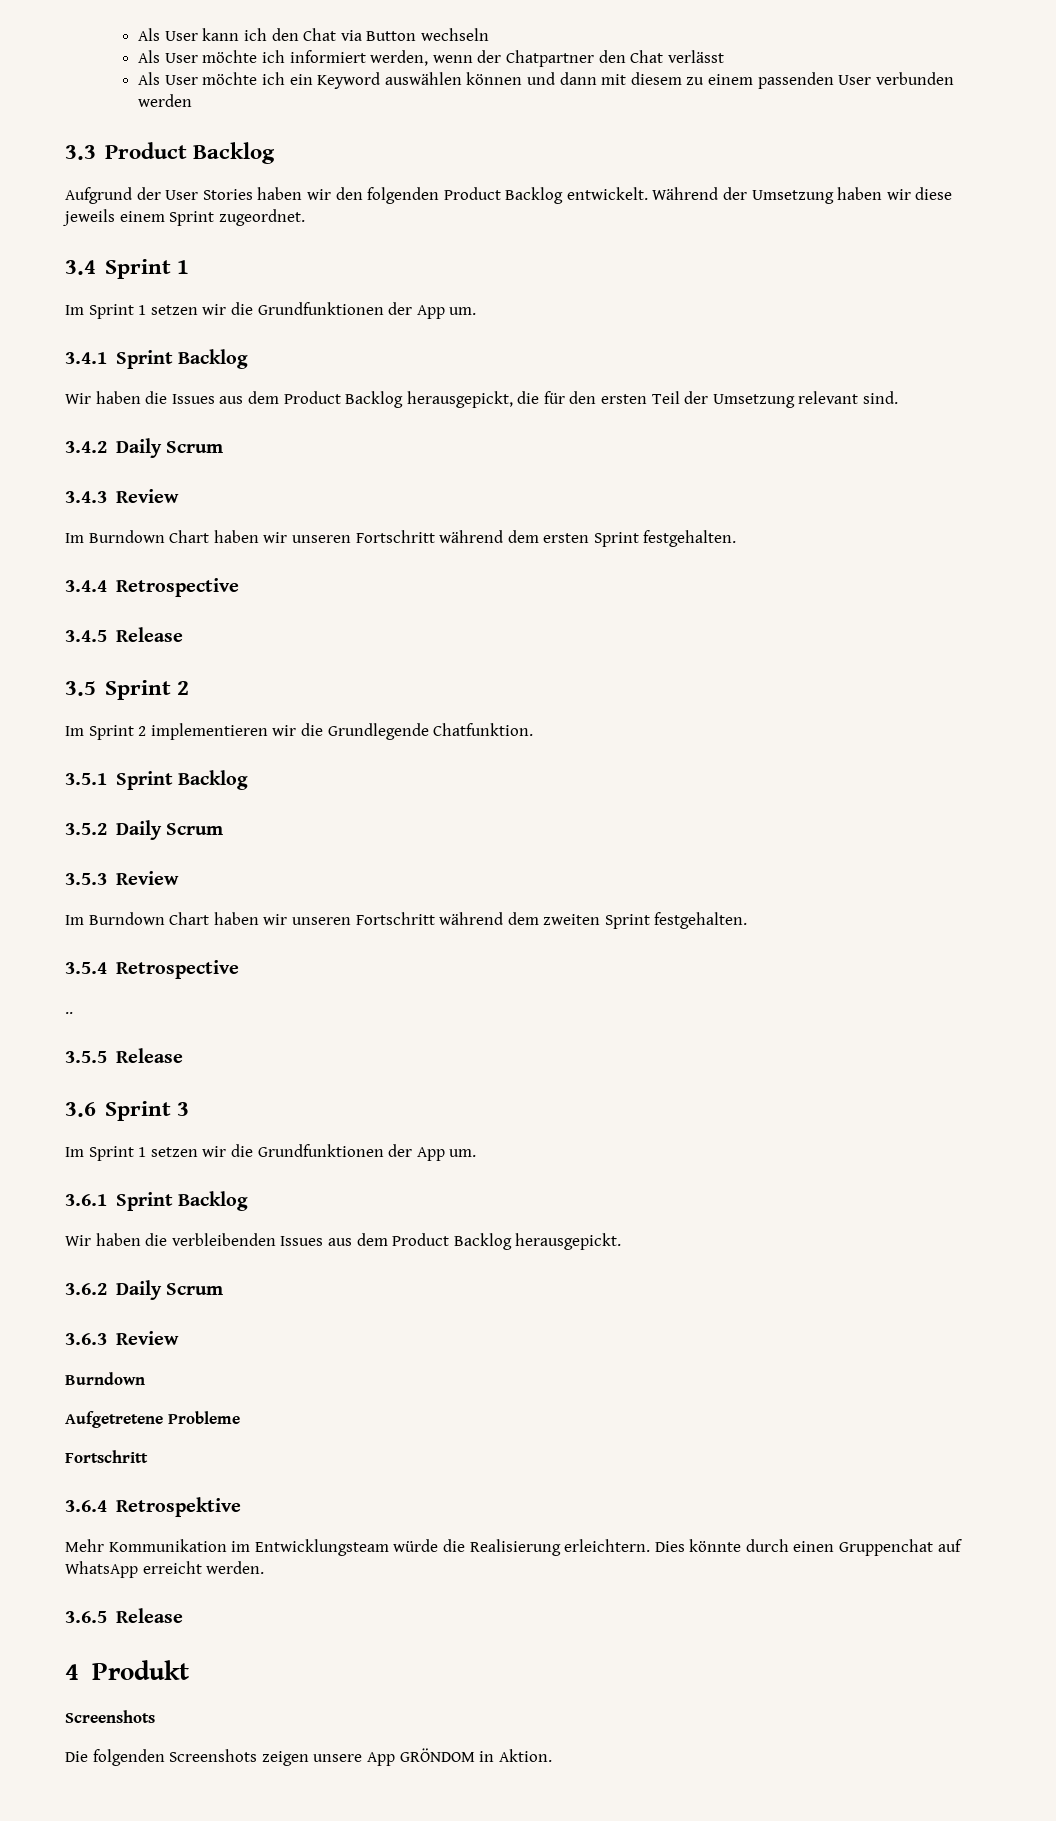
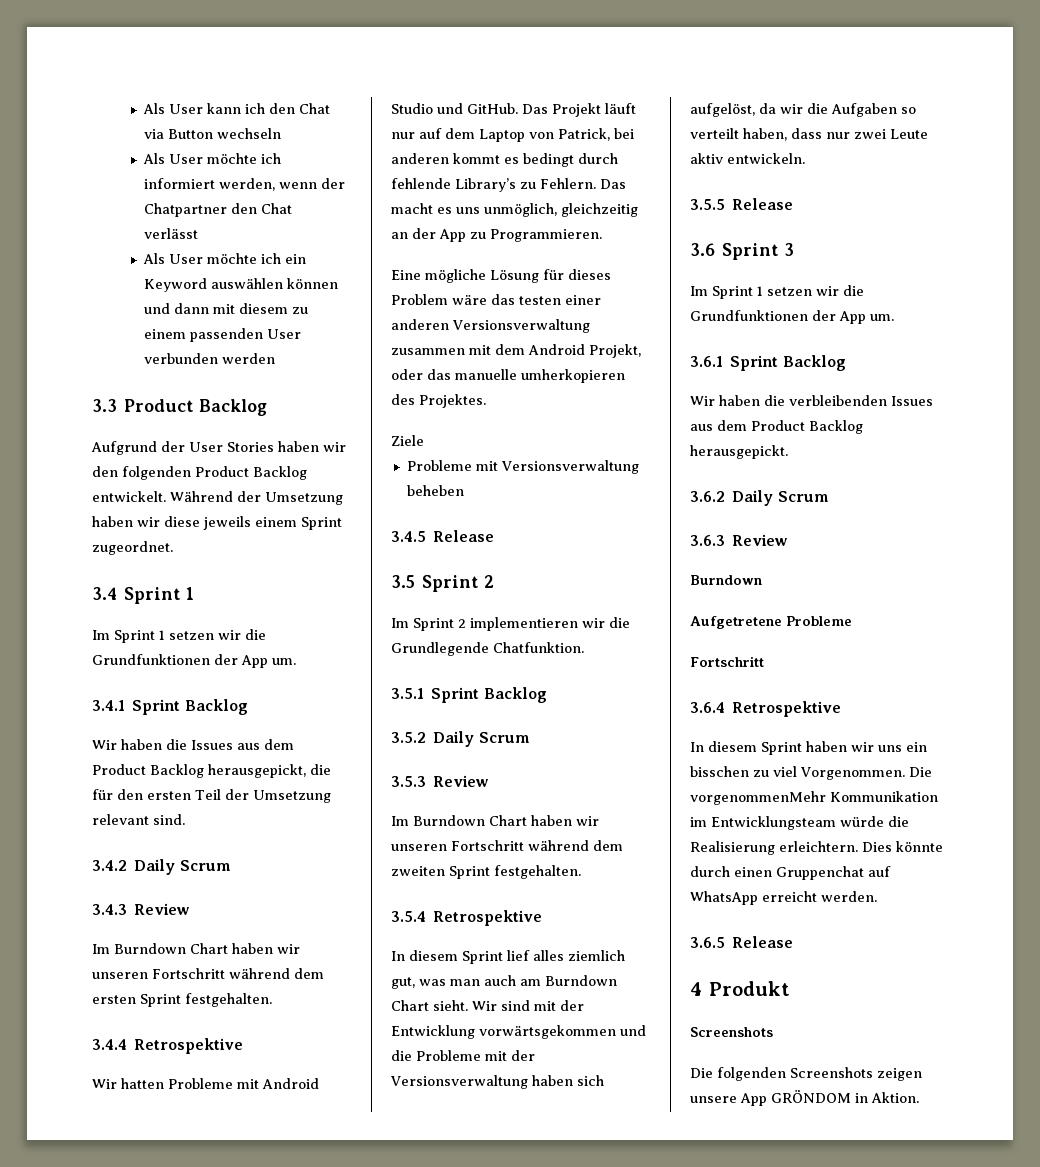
[115,578,239,597] Retrospective -> [134,1038,244,1054] [92,1078,319,1089] [391,103,636,117] [391,128,634,142] [391,153,618,167] [391,178,626,192] [391,203,638,217] [391,228,602,242] [391,269,611,283] [391,294,601,305] [391,319,590,333] [391,344,641,358] [391,369,625,383] [391,394,486,408] [391,435,424,446] [406,460,639,474] [406,485,464,496] Retrospektive // Wir hatten Probleme mit Android Studio und GitHub. Das Projekt läuft nur auf dem Laptop von Patrick, bei anderen kommt es bedingt durch fehlende Library’s zu Fehlern. Das macht es uns unmöglich, gleichzeitig an der App zu Programmieren. // Eine mögliche Lösung für dieses Problem wäre das testen einer anderen Versionsverwaltung zusammen mit dem Android Projekt, oder das manuelle umherkopieren des Projektes. // Ziele // Probleme mit Versionsverwaltung beheben
[115,960,239,979] [65,1012,73,1014] Retrospective // .. -> [433,910,543,926] [391,950,625,964] [391,975,617,989] [391,1000,584,1011] [391,1025,646,1039] [391,1050,535,1061] [390,1075,604,1089] [690,103,916,117] [690,128,928,141] [690,153,805,164] Retrospektive // In diesem Sprint lief alles ziemlich gut, was man auch am Burndown Chart sieht. Wir sind mit der Entwicklung vorwärtsgekommen und die Probleme mit der Versionsverwaltung haben sich aufgelöst, da wir die Aufgaben so verteilt haben, dass nur zwei Leute aktiv entwickeln.
[65,1539,104,1552] Mehr -> [690,741,927,755] [690,766,932,780] [690,791,826,805] In diesem Sprint haben wir uns ein bisschen zu viel Vorgenommen. Die vorgenommenMehr

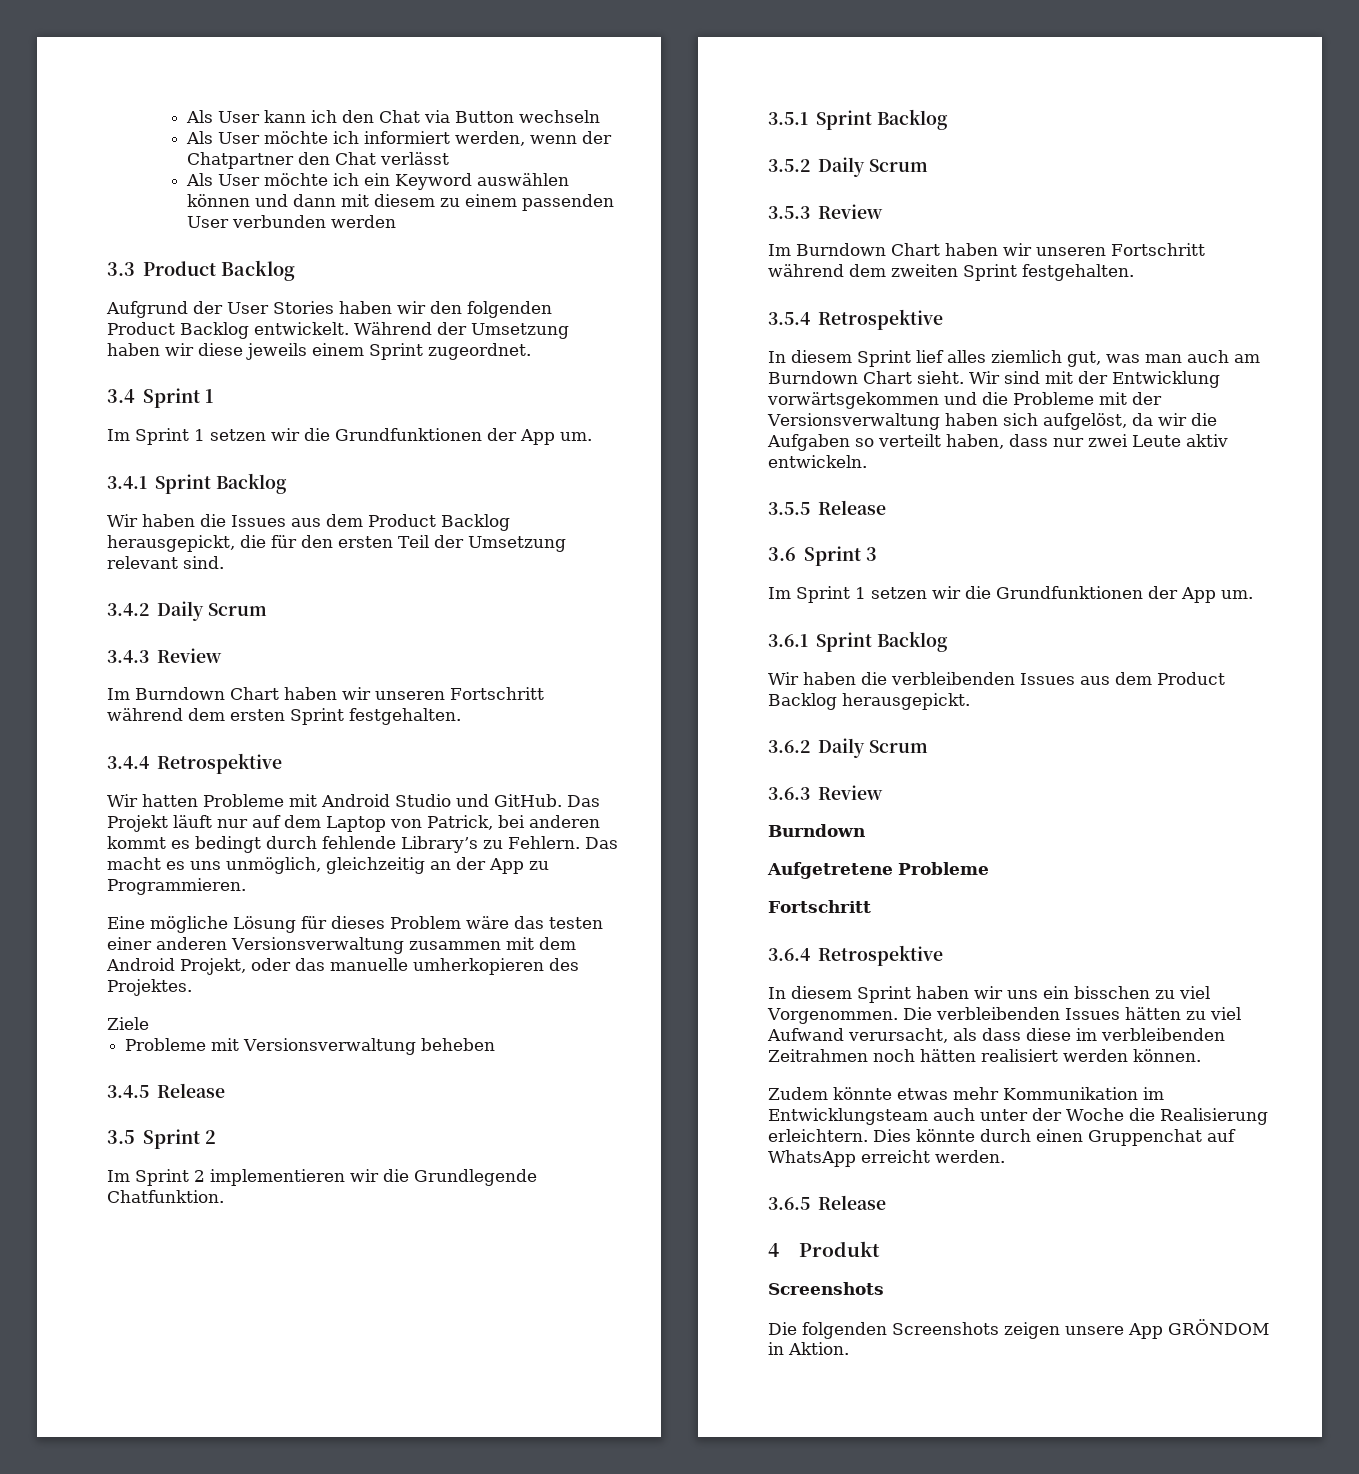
[690,791,938,805] [690,816,884,830] vorgenommenMehr Kommunikation im Entwicklungsteam würde -> [935,1007,1241,1020] [767,1028,1225,1043] [768,1049,1201,1062] [768,1087,1164,1100] [768,1108,1124,1125] verbleibenden Issues hätten zu viel Aufwand verursacht, als dass diese im verbleibenden Zeitrahmen noch hätten realisiert werden können. // Zudem könnte etwas mehr Kommunikation im Entwicklungsteam auch unter der Woche

